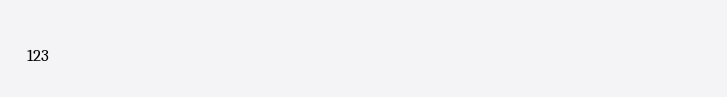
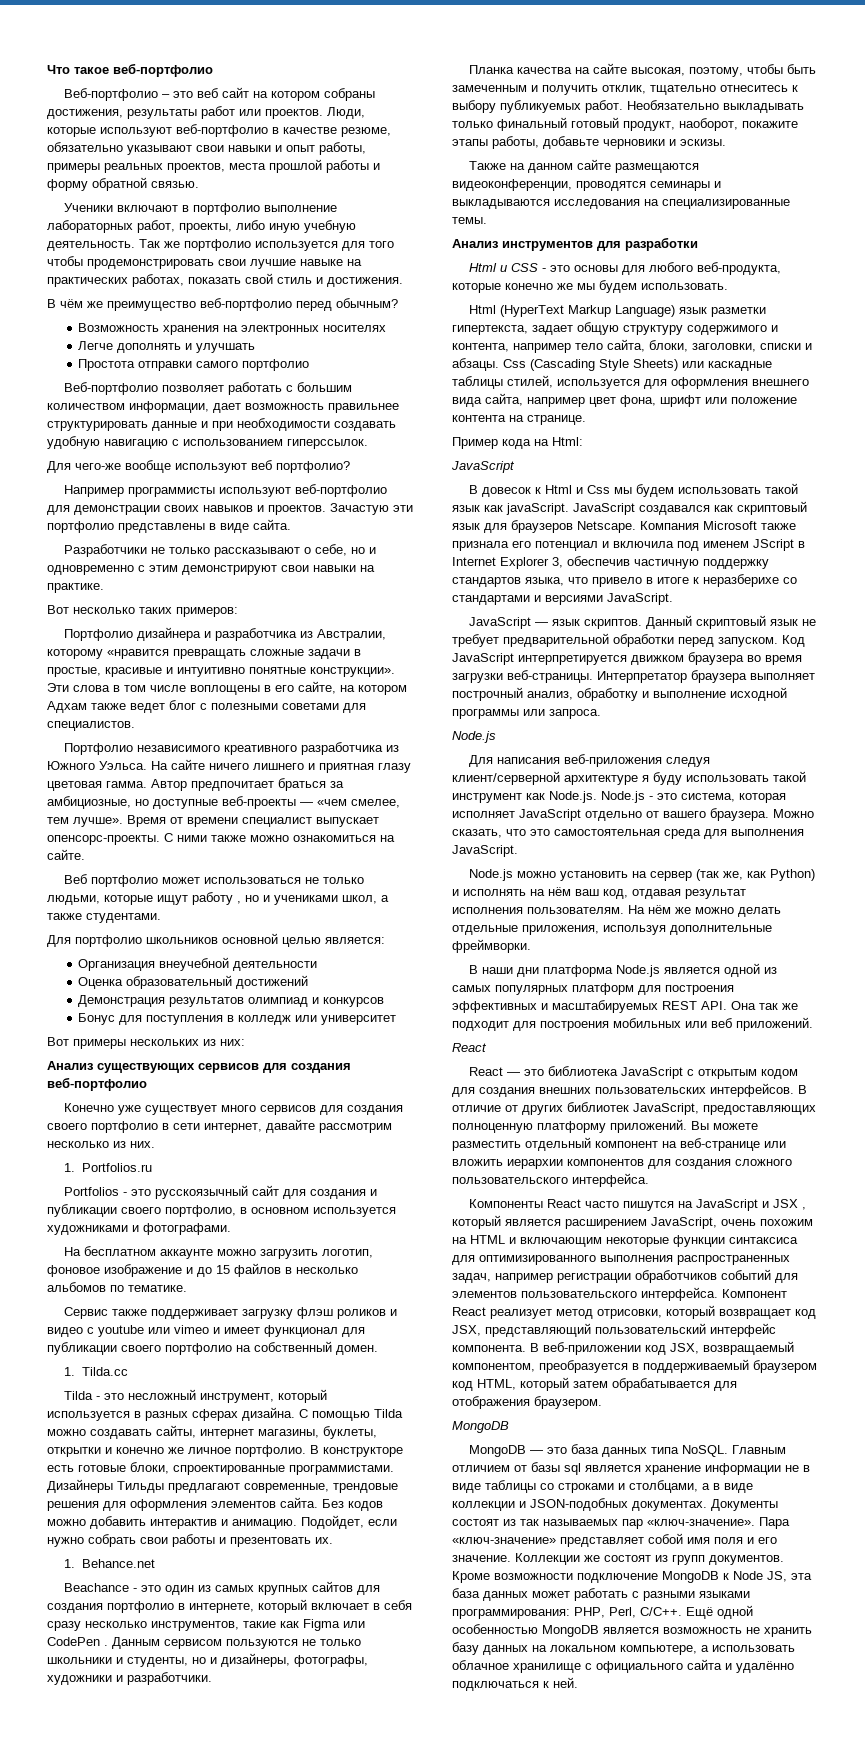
[27,49,49,61] 123 -> [47,63,213,77] [64,87,376,101] [47,106,365,119] [47,124,391,137] [47,142,366,155] [47,159,380,173] [47,177,199,191] [64,203,338,215] [47,220,356,233] [47,239,394,251] [47,256,362,269] [47,273,403,287] [47,298,398,311] [78,323,387,335] [78,341,256,353] [78,359,310,371] [64,382,353,395] [47,401,399,413] [47,418,396,431] [47,436,368,449] [47,460,350,473] [64,484,388,497] [47,503,413,515] [47,519,291,533] [64,544,377,557] [47,565,375,575] [47,583,104,593] [47,605,238,617] [64,627,387,641] [47,649,361,659] [47,667,395,677] [47,681,407,695] [47,700,366,713] [47,721,135,731] [64,742,400,755] [47,759,411,773] [47,778,344,791] [47,796,400,809] [47,815,379,827] [47,833,395,845] [47,849,85,860] [64,874,365,887] [47,892,389,905] [47,913,161,923] [47,933,385,947] [78,957,318,971] [78,975,309,989] [78,995,385,1007] [78,1013,397,1025] [47,1037,245,1049] [47,1061,351,1073] [47,1077,147,1091] [64,1103,404,1115] [47,1119,392,1133] [47,1141,155,1148] [64,1163,152,1172] [64,1185,378,1199] [47,1204,396,1217] [47,1223,231,1235] [64,1246,374,1259] [47,1263,358,1277] [47,1282,187,1292] [64,1307,398,1319] [47,1325,365,1337] [47,1341,378,1355] [64,1367,128,1376] [64,1389,328,1403] [47,1407,403,1421] [47,1425,377,1439] [47,1445,403,1457] [47,1462,394,1475] [47,1479,398,1493] [47,1497,383,1511] [47,1515,397,1529] [47,1534,333,1547] [64,1559,155,1568] [64,1581,381,1595] [47,1599,412,1613] [47,1619,365,1631] [47,1637,361,1649] [47,1653,368,1667] [47,1672,212,1685] [469,63,817,77] [452,85,798,95] [452,100,804,113] [452,117,798,131] [452,136,726,149] [469,159,700,173] [452,179,721,191] [452,199,790,209] [452,217,487,224] [452,237,698,251] [469,262,782,275] [452,280,728,293] [469,305,767,317] [452,322,778,335] [452,339,812,353] [452,358,772,371] [452,375,809,389] [452,393,797,407] [452,415,586,425] [452,437,583,449] [451,461,515,473] [469,483,799,497] [452,501,807,515] [452,520,796,533] [452,539,805,551] [452,556,769,569] [452,574,797,587] [452,593,673,605] [469,615,817,629] [452,633,805,647] [452,652,802,665] [452,670,815,683] [452,687,787,701] [452,709,601,719] [452,731,496,743] [469,754,711,767] [452,771,806,785] [452,791,786,803] [452,808,814,821] [452,829,804,839] [452,845,518,857] [469,869,816,881] [452,887,746,899] [452,905,781,917] [452,925,772,935] [452,939,531,953] [469,963,778,977] [452,983,734,995] [452,1000,798,1013] [452,1017,813,1031] [452,1043,487,1052] [469,1066,799,1079] [452,1083,807,1097] [452,1102,816,1115] [452,1119,758,1133] [452,1137,786,1151] [452,1159,792,1169] [452,1173,649,1187] [469,1199,807,1211] [452,1215,813,1229] [452,1235,798,1247] [452,1255,790,1265] [452,1269,798,1283] [452,1287,787,1301] [452,1305,816,1319] [452,1323,776,1337] [452,1341,794,1355] [452,1359,817,1373] [452,1377,737,1391] [452,1396,602,1409] [452,1421,509,1433] [469,1444,787,1457] [452,1462,810,1475] [452,1480,753,1493] [452,1498,778,1511] [452,1517,790,1529] [452,1533,777,1547] [452,1553,784,1565] [452,1571,812,1583] [452,1588,750,1601] [452,1605,753,1619] [452,1624,812,1637] [452,1642,795,1655] [452,1659,794,1673] [452,1677,578,1691] Что такое веб-портфолио // Веб-портфолио – это веб сайт на котором собраны достижения, результаты работ или проектов. Люди, которые используют веб-портфолио в качестве резюме, обязательно указывают свои навыки и опыт работы, примеры реальных проектов, места прошлой работы и форму обратной связью. // Ученики включают в портфолио выполнение лабораторных работ, проекты, либо иную учебную деятельность. Так же портфолио используется для того чтобы продемонстрировать свои лучшие навыке на практических работах, показать свой стиль и достижения. // В чём же преимущество веб-портфолио перед обычным? // Возможность хранения на электронных носителях // Легче дополнять и улучшать // Простота отправки самого портфолио // Веб-портфолио позволяет работать с большим количеством информации, дает возможность правильнее структурировать данные и при необходимости создавать удобную навигацию с использованием гиперссылок. // Для чего-же вообще используют веб портфолио? // Например программисты используют веб-портфолио для демонстрации своих навыков и проектов. Зачастую эти портфолио представлены в виде сайта. // Разработчики не только рассказывают о себе, но и одновременно с этим демонстрируют свои навыки на практике. // Вот несколько таких примеров: // Портфолио дизайнера и разработчика из Австралии, которому «нравится превращать сложные задачи в простые, красивые и интуитивно понятные конструкции». Эти слова в том числе воплощены в его сайте, на котором Адхам также ведет блог с полезными советами для специалистов. // Портфолио независимого креативного разработчика из Южного Уэльса. На сайте ничего лишнего и приятная глазу цветовая гамма. Автор предпочитает браться за амбициозные, но доступные веб-проекты — «чем смелее, тем лучше». Время от времени специалист выпускает опенсорс-проекты. С ними также можно ознакомиться на сайте. // Веб портфолио может использоваться не только людьми, которые ищут работу , но и учениками школ, а также студентами. // Для портфолио школьников основной целью является: // Организация внеучебной деятельности // Оценка образовательный достижений // Демонстрация результатов олимпиад и конкурсов // Бонус для поступления в колледж или университет // Вот примеры нескольких из них: // Анализ существующих сервисов для создания веб-портфолио // Конечно уже существует много сервисов для создания своего портфолио в сети интернет, давайте рассмотрим несколько из них. // 1. Portfolios.ru // Portfolios - это русскоязычный сайт для создания и публикации своего портфолио, в основном используется художниками и фотографами. // На бесплатном аккаунте можно загрузить логотип, фоновое изображение и до 15 файлов в несколько альбомов по тематике. // Сервис также поддерживает загрузку флэш роликов и видео с youtube или vimeo и имеет функционал для публикации своего портфолио на собственный домен. // 1. Tilda.сс // Tilda - это несложный инструмент, который используется в разных сферах дизайна. С помощью Tilda можно создавать сайты, интернет магазины, буклеты, открытки и конечно же личное портфолио. В конструкторе есть готовые блоки, спроектированные программистами. Дизайнеры Тильды предлагают современные, трендовые решения для оформления элементов сайта. Без кодов можно добавить интерактив и анимацию. Подойдет, если нужно собрать свои работы и презентовать их. // 1. Behance.net // Beachance - это один из самых крупных сайтов для создания портфолио в интернете, который включает в себя сразу несколько инструментов, такие как Figma или CodePen . Данным сервисом пользуются не только школьники и студенты, но и дизайнеры, фотографы, художники и разработчики. // Планка качества на сайте высокая, поэтому, чтобы быть замеченным и получить отклик, тщательно отнеситесь к выбору публикуемых работ. Необязательно выкладывать только финальный готовый продукт, наоборот, покажите этапы работы, добавьте черновики и эскизы. // Также на данном сайте размещаются видеоконференции, проводятся семинары и выкладываются исследования на специализированные темы. // Анализ инструментов для разработки // Html и CSS - это основы для любого веб-продукта, которые конечно же мы будем использовать. // Html (HyperText Markup Language) язык разметки гипертекста, задает общую структуру содержимого и контента, например тело сайта, блоки, заголовки, списки и абзацы. Css (Cascading Style Sheets) или каскадные таблицы стилей, используется для оформления внешнего вида сайта, например цвет фона, шрифт или положение контента на странице. // Пример кода на Html: // JavaScript // В довесок к Html и Css мы будем использовать такой язык как javaScript. JavaScript создавался как скриптовый язык для браузеров Netscape. Компания Microsoft также признала его потенциал и включила под именем JScript в Internet Explorer 3, обеспечив частичную поддержку стандартов языка, что привело в итоге к неразберихе со стандартами и версиями JavaScript. // JavaScript — язык скриптов. Данный скриптовый язык не требует предварительной обработки перед запуском. Код JavaScript интерпретируется движком браузера во время загрузки веб-страницы. Интерпретатор браузера выполняет построчный анализ, обработку и выполнение исходной программы или запроса. // Node.js // Для написания веб-приложения следуя клиент/серверной архитектуре я буду использовать такой инструмент как Node.js. Node.js - это система, которая исполняет JavaScript отдельно от вашего браузера. Можно сказать, что это самостоятельная среда для выполнения JavaScript. // Node.js можно установить на сервер (так же, как Python) и исполнять на нём ваш код, отдавая результат исполнения пользователям. На нём же можно делать отдельные приложения, используя дополнительные фреймворки. // В наши дни платформа Node.js является одной из самых популярных платформ для построения эффективных и масштабируемых REST API. Она так же подходит для построения мобильных или веб приложений. // React // React — это библиотека JavaScript с открытым кодом для создания внешних пользовательских интерфейсов. В отличие от других библиотек JavaScript, предоставляющих полноценную платформу приложений. Вы можете разместить отдельный компонент на веб-странице или вложить иерархии компонентов для создания сложного пользовательского интерфейса. // Компоненты React часто пишутся на JavaScript и JSX , который является расширением JavaScript, очень похожим на HTML и включающим некоторые функции синтаксиса для оптимизированного выполнения распространенных задач, например регистрации обработчиков событий для элементов пользовательского интерфейса. Компонент React реализует метод отрисовки, который возвращает код JSX, представляющий пользовательский интерфейс компонента. В веб-приложении код JSX, возвращаемый компонентом, преобразуется в поддерживаемый браузером код HTML, который затем обрабатывается для отображения браузером. // MongoDB // MongoDB — это база данных типа NoSQL. Главным отличием от базы sql является хранение информации не в виде таблицы со строками и столбцами, а в виде коллекции и JSON-подобных документах. Документы состоят из так называемых пар «ключ-значение». Пара «ключ-значение» представляет собой имя поля и его значение. Коллекции же состоят из групп документов. Кроме возможности подключение MongoDB к Node JS, эта база данных может работать с разными языками программирования: PHP, Perl, C/C++. Ещё одной особенностью MongoDB является возможность не хранить базу данных на локальном компьютере, а использовать облачное хранилище с официального сайта и удалённо подключаться к ней.

